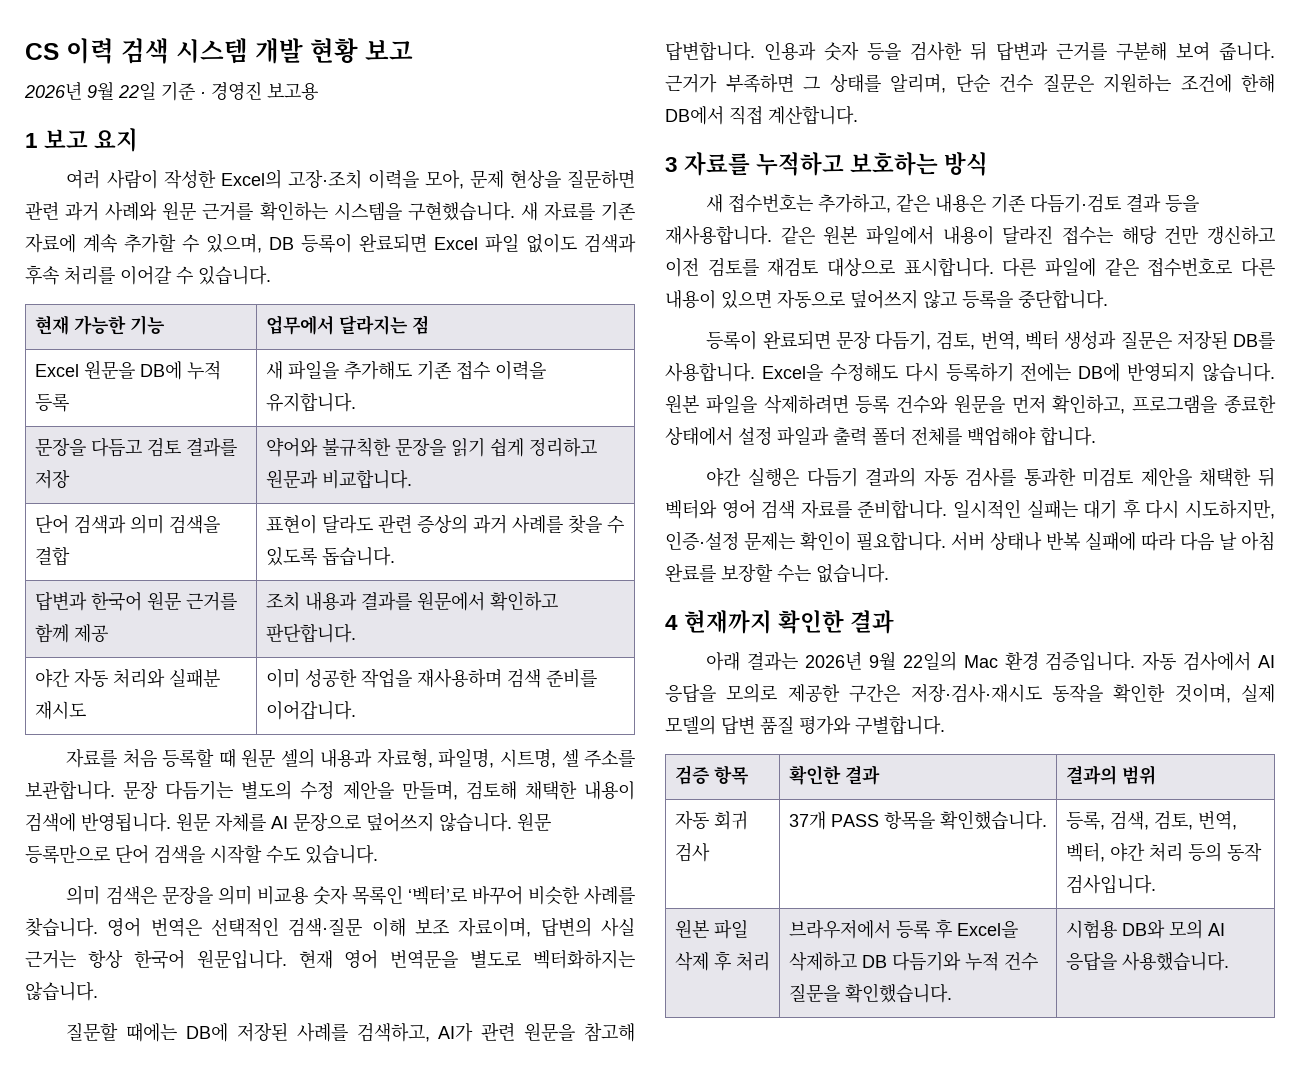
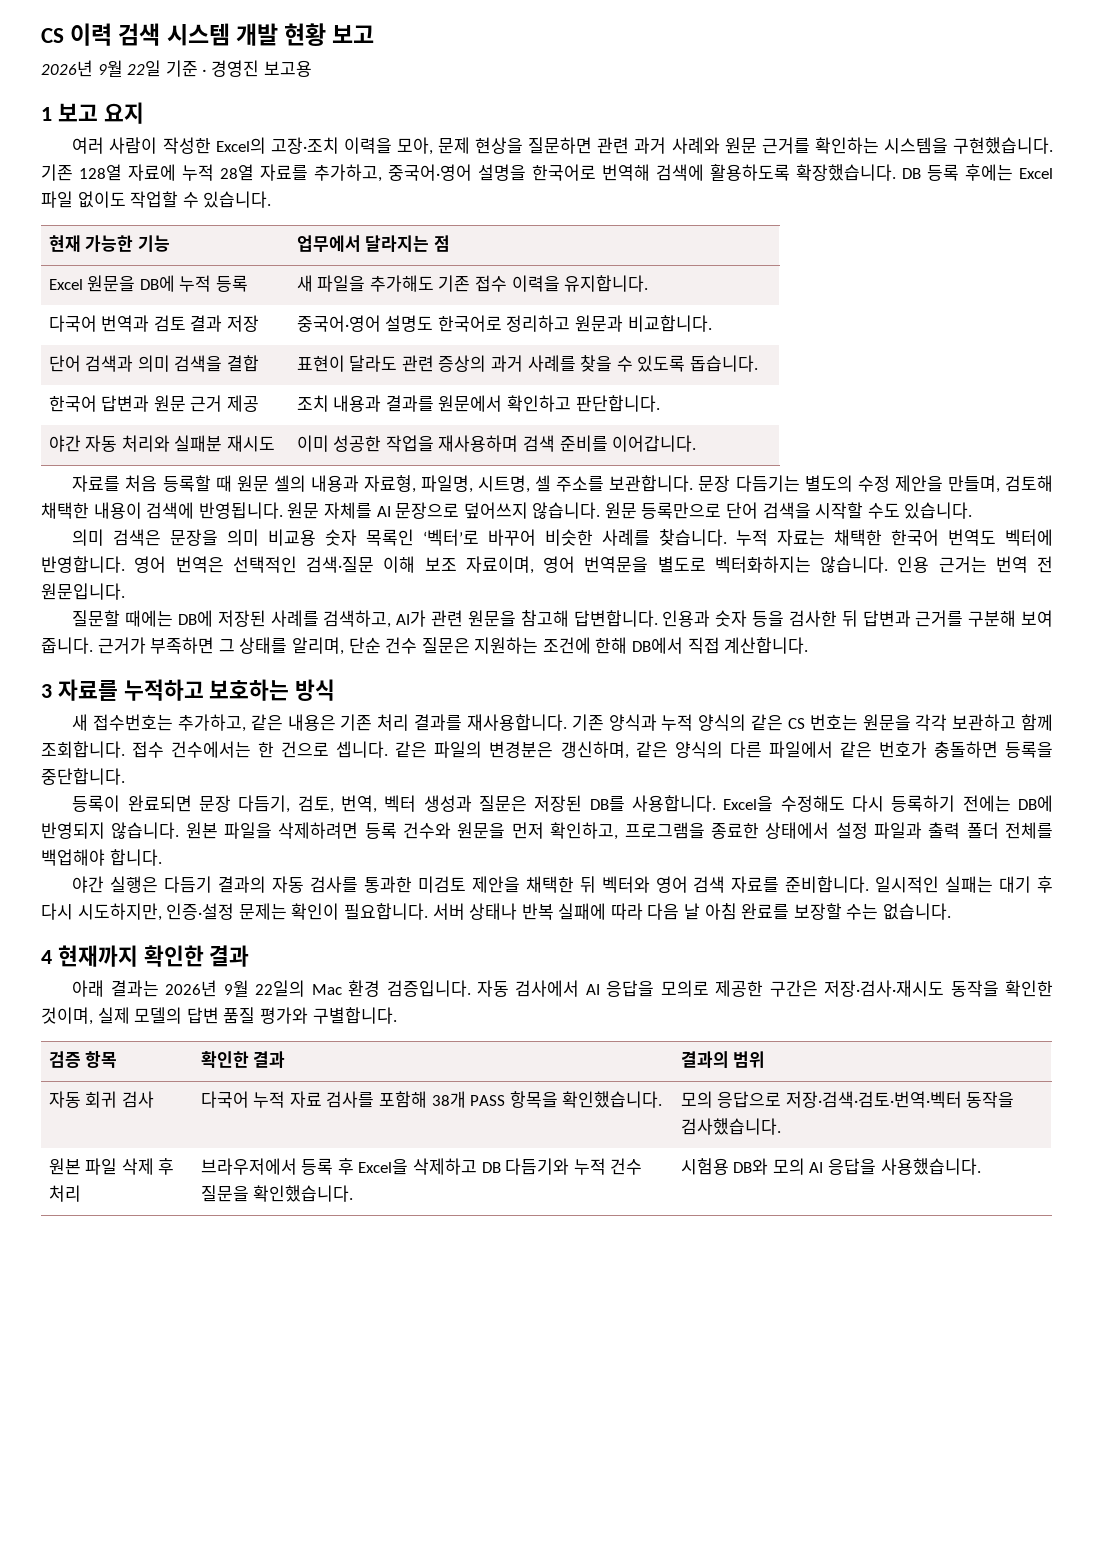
[520,201,636,221] [25,233,636,253] [25,265,172,285] 새 자료를 기존 자료에 계속 추가할 수 있으며, DB 등록이 완료되면 Excel 파일 없이도 검색과 후속 처리를 이어갈 -> [41,164,1053,182] [41,191,179,208] 기존 128열 자료에 누적 28열 자료를 추가하고, 중국어·영어 설명을 한국어로 번역해 검색에 활용하도록 확장했습니다. DB 등록 후에는 Excel 파일 없이도 작업할
[34,437,237,457] [34,470,70,489] [265,437,524,457] 문장을 다듬고 검토 결과를 저장 | 약어와 불규칙한 문장을 읽기 쉽게 -> [48,315,260,332] [296,315,502,332] 다국어 번역과 검토 결과 저장 | 중국어·영어 설명도 한국어로
[34,591,237,611] [34,624,69,643] 답변과 한국어 원문 근거를 함께 -> [48,395,223,412] 한국어 답변과 원문 근거
(98, 927) none -> [736,529,1053,546] [41,556,125,573] 누적 자료는 채택한 한국어 번역도 벡터에 반영합니다.
[540,917,635,937] [25,949,333,969] 답변의 사실 근거는 항상 한국어 원문입니다. 현재 -> (534, 565) none
(98, 991) none -> [897,556,1053,573] [41,583,125,600] 인용 근거는 번역 전 원문입니다.
[1030,193,1200,213] [665,225,1275,245] [665,257,1275,277] [665,289,957,309] 다듬기·검토 결과 등을 재사용합니다. 같은 원본 파일에서 내용이 달라진 접수는 해당 건만 갱신하고 이전 검토를 재검토 대상으로 표시합니다. 다른 파일에 같은 접수번호로 다른 내용이 있으면 자동으로 덮어쓰지 않고 -> [377,714,1054,731] [41,741,998,759] 처리 결과를 재사용합니다. 기존 양식과 누적 양식의 같은 CS 번호는 원문을 각각 보관하고 함께 조회합니다. 접수 건수에서는 한 건으로 셉니다. 같은 파일의 변경분은 갱신하며, 같은 양식의 다른 파일에서 같은 번호가 충돌하면
[788,810,1047,830] [1065,811,1237,830] [1065,842,1262,862] [1065,874,1156,894] 37개 PASS 항목을 확인했습니다. | 등록, 검색, 검토, 번역, 벡터, 야간 처리 등의 동작 검사입니다. -> [200,1091,663,1108] [680,1091,1015,1108] [680,1118,781,1135] 다국어 누적 자료 검사를 포함해 38개 PASS 항목을 확인했습니다. | 모의 응답으로 저장·검색·검토·번역·벡터 동작을 검사했습니다.

